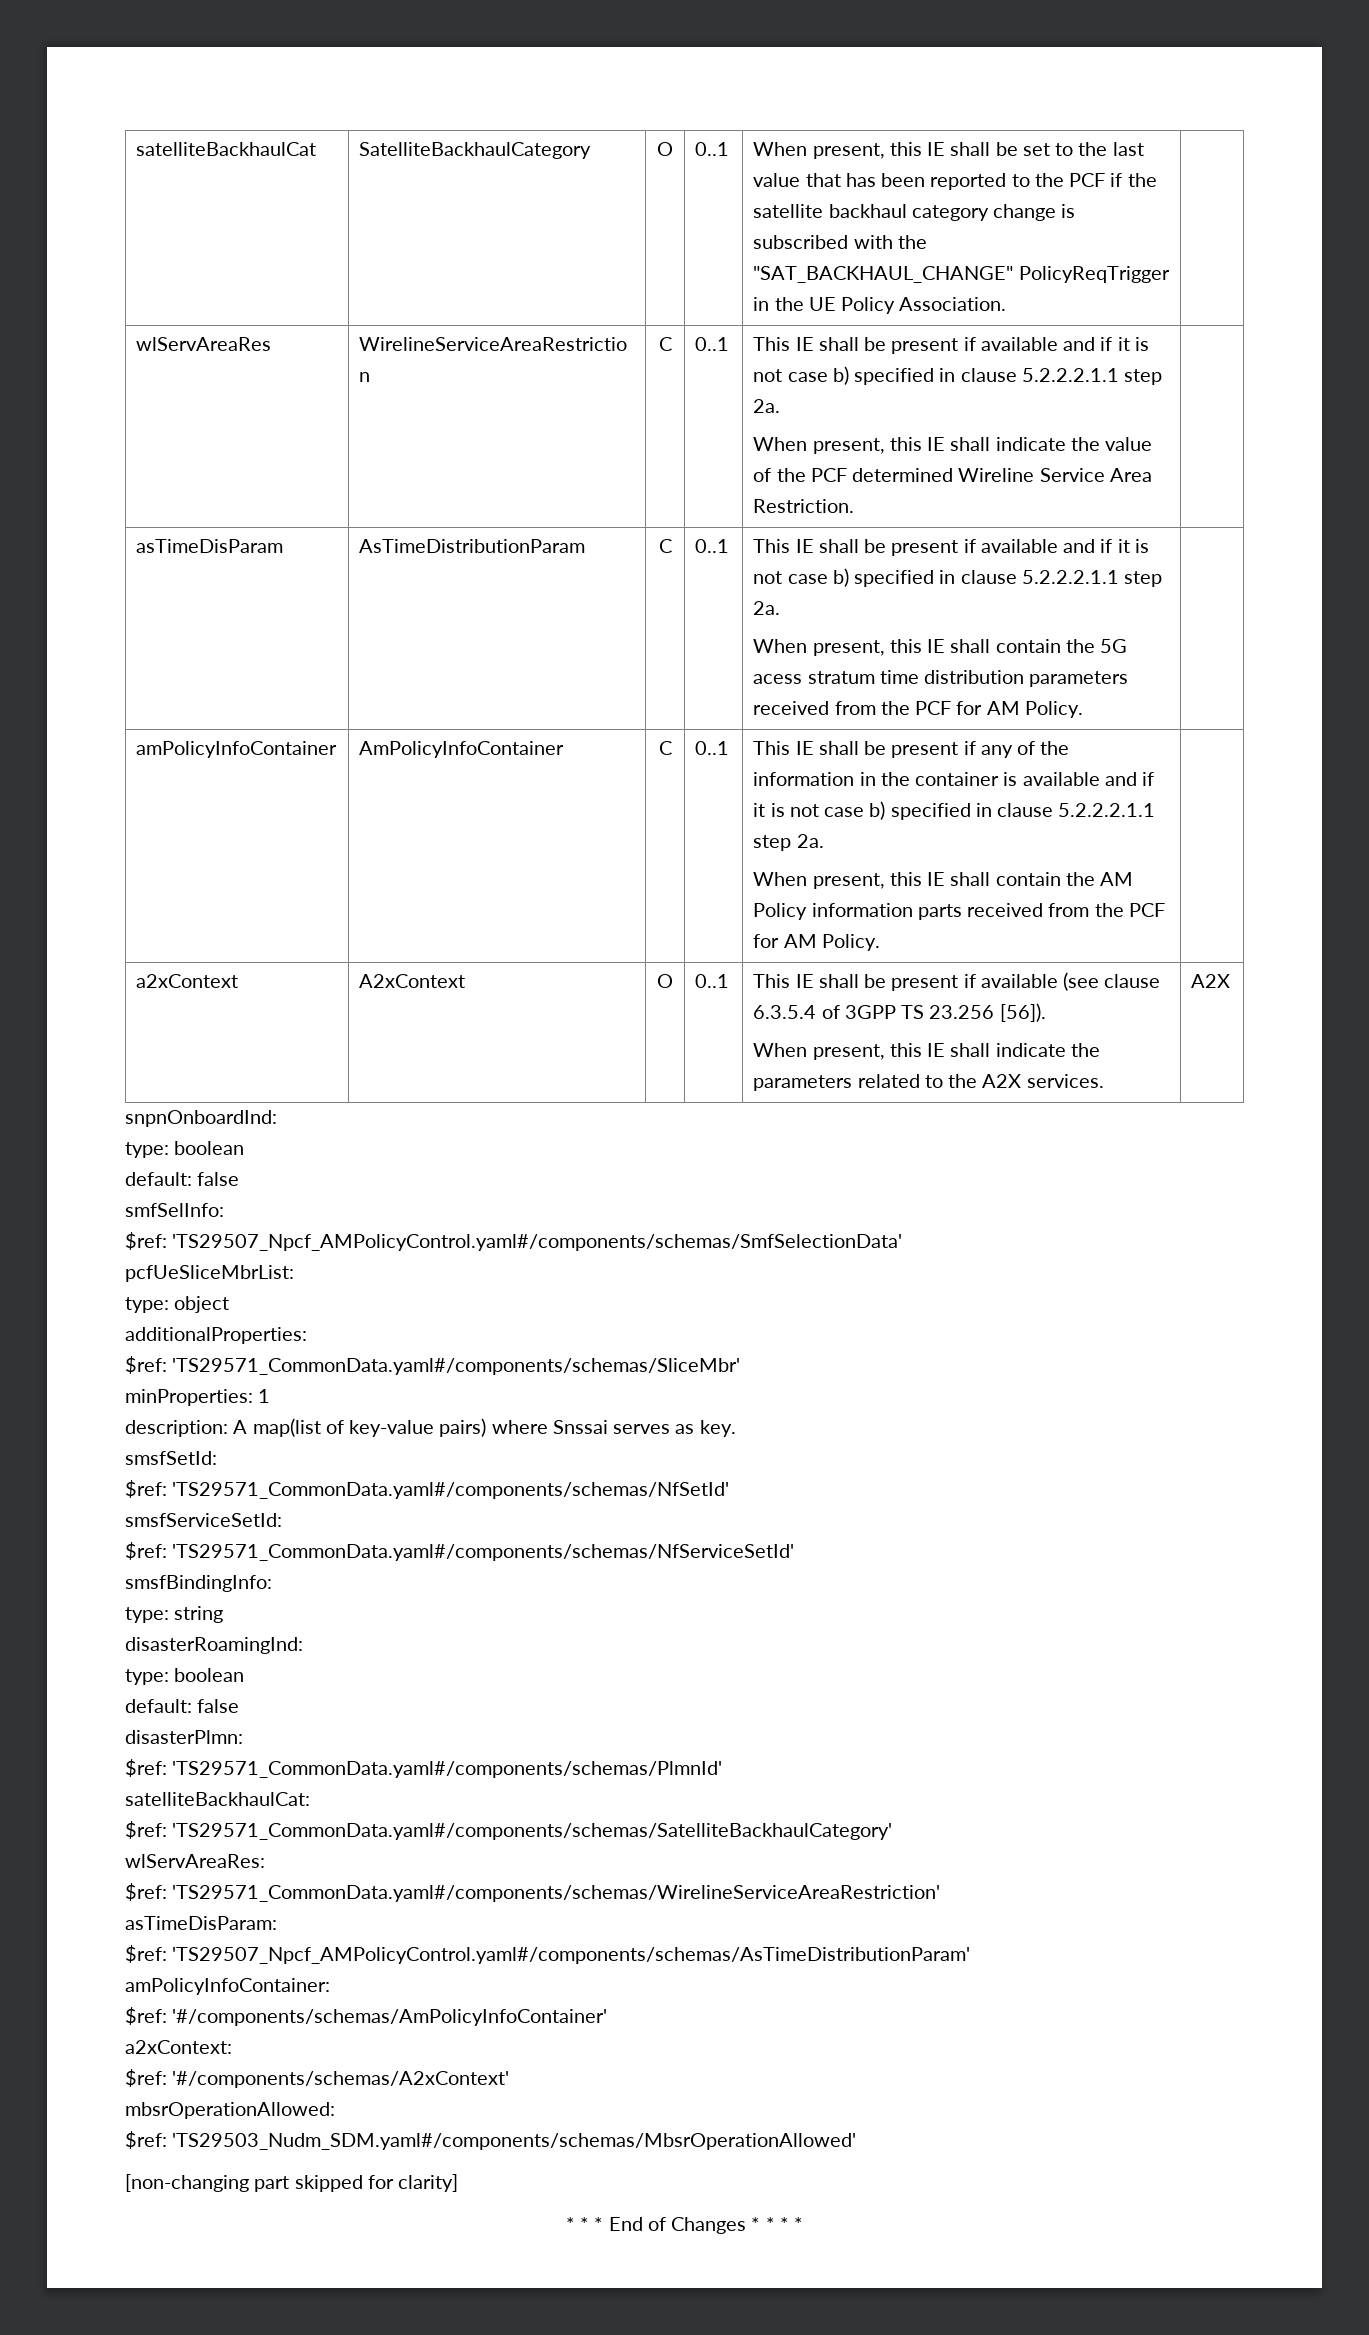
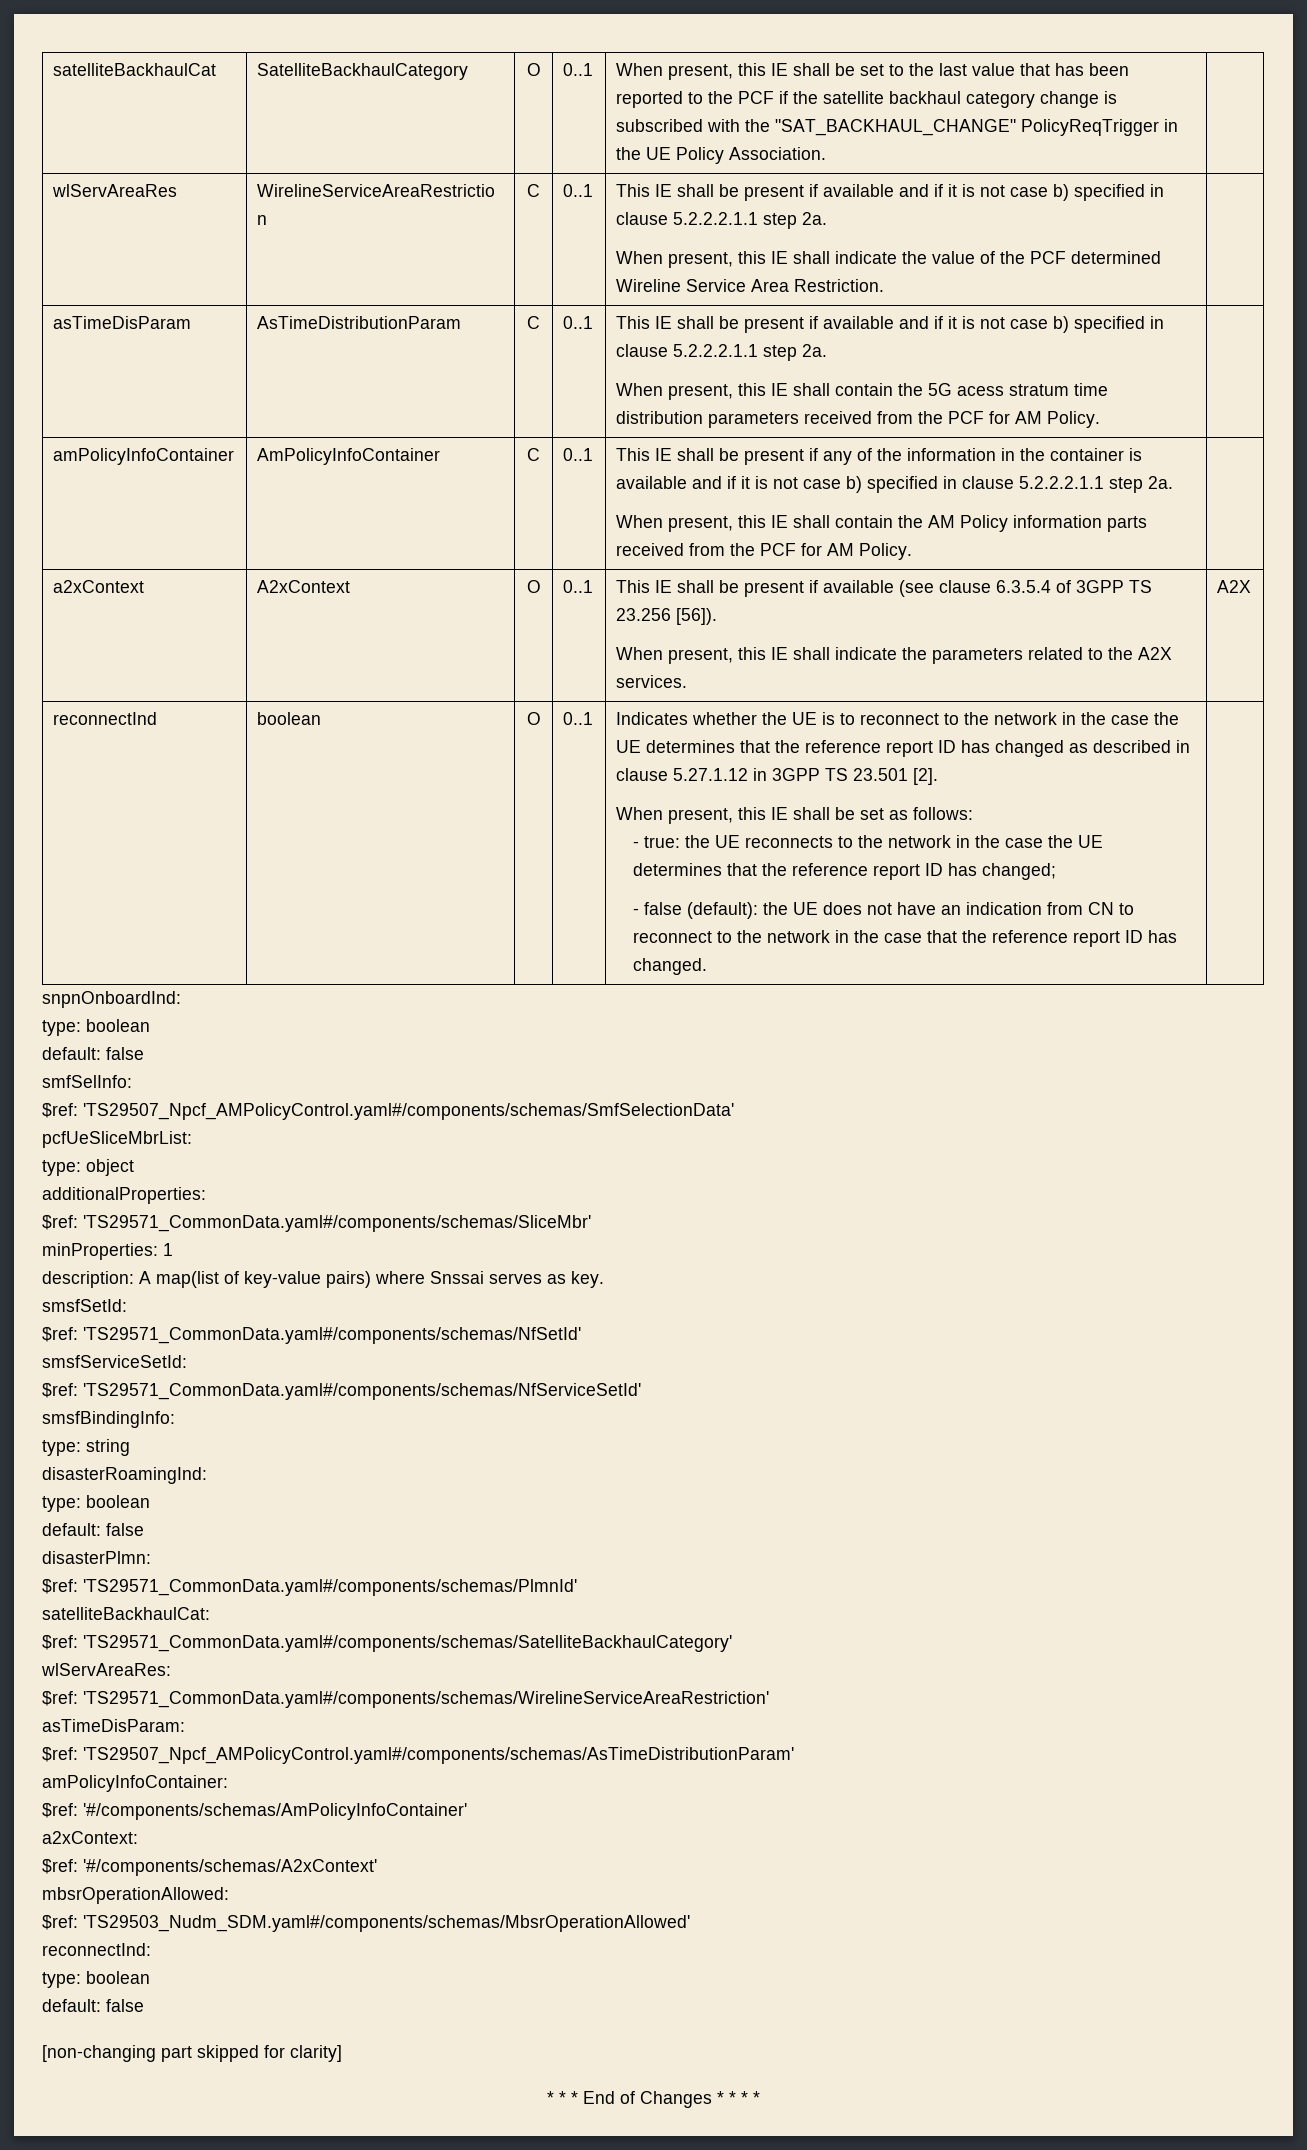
(1231, 981) none -> [53,712,158,725] [257,712,322,725] [526,712,541,725] [563,712,594,725] [616,712,1180,725] [616,740,1191,757] [616,768,939,785] [616,807,974,824] [633,835,1104,848] [633,863,1057,880] [633,902,1135,919] [633,930,1178,947] [633,958,708,975] // reconnectInd | boolean | O | 0..1 | Indicates whether the UE is to reconnect to the network in the case the UE determines that the reference report ID has changed as described in clause 5.27.1.12 in 3GPP TS 23.501 [2]. // When present, this IE shall be set as follows: // - true: the UE reconnects to the network in the case the UE determines that the reference report ID has changed; // - false (default): the UE does not have an indication from CN to reconnect to the network in the case that the reference report ID has changed. |
(857, 2141) none -> [42,1943,151,1956] [42,1971,150,1988] [42,1999,144,2012] // reconnectInd: // type: boolean // default: false

